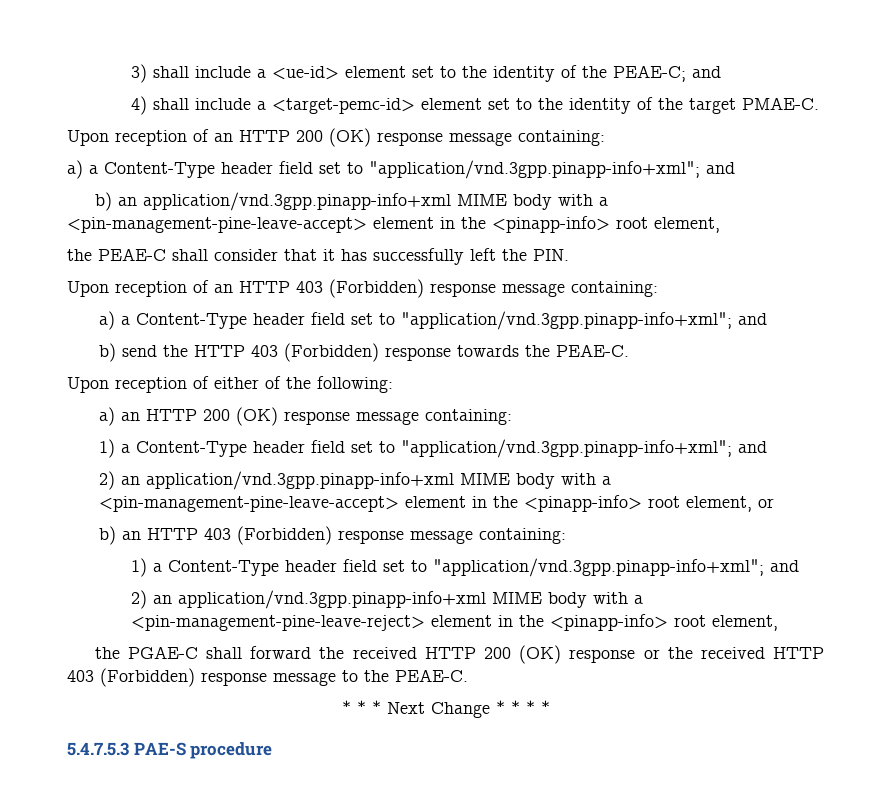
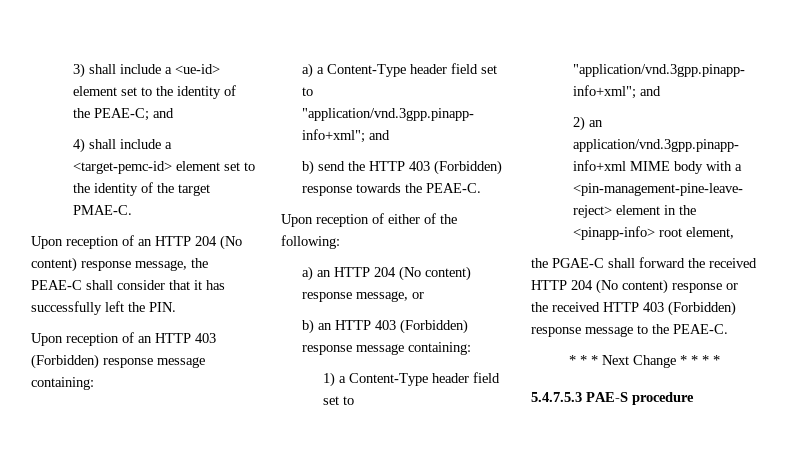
[296,128,605,147] [67,160,735,179] [94,192,608,211] [67,216,720,233] 200 (OK) response message containing: // a) a Content-Type header field set to "application/vnd.3gpp.pinapp-info+xml"; and // b) an application/vnd.3gpp.pinapp-info+xml MIME body with a <pin-management-pine-leave-accept> element in the <pinapp-info> root element, // -> [195,235,242,250] [31,257,187,272] 204 (No content) response message,
[202,407,512,426] [98,439,767,458] [98,471,611,490] [98,495,752,512] 200 (OK) response message containing: // 1) a Content-Type header field set to "application/vnd.3gpp.pinapp-info+xml"; and // 2) an application/vnd.3gpp.pinapp-info+xml MIME body with a <pin-management-pine-leave-accept> element in the <pinapp-info> root element, -> [374,266,472,281] [302,291,409,302] 204 (No content) response message,
[483,645,562,664] 200 (OK) -> [571,279,668,294] 204 (No content)

